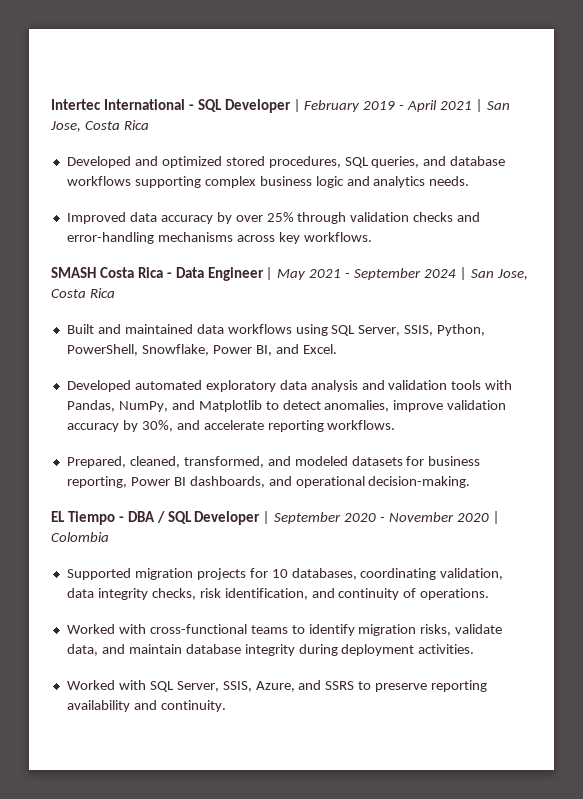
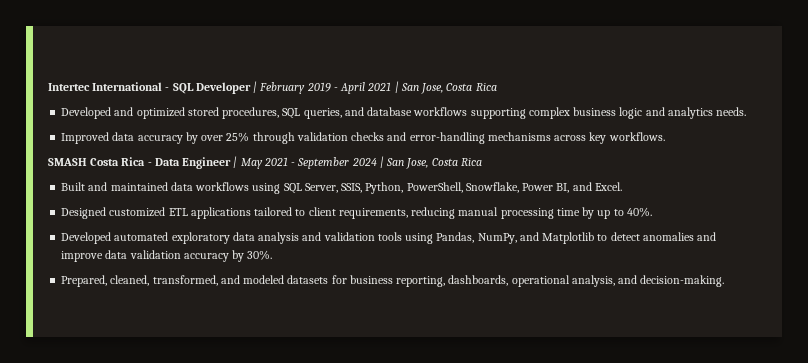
(337, 349) none -> [61,207,652,219] // Designed customized ETL applications tailored to client requirements, reducing manual processing time by up to 40%.
[485,380,513,390] with -> [405,233,434,244] using
[324,400,507,412] [66,420,396,432] anomalies, improve validation accuracy by 30%, and accelerate reporting workflows. -> [642,232,717,241] [61,250,273,262] anomalies and improve data validation accuracy by 30%.
[130,476,471,488] [51,511,500,525] [51,532,109,542] [66,568,504,580] [66,588,490,600] [66,624,503,636] [66,644,475,656] [66,680,488,692] [66,700,226,712] Power BI dashboards, and operational decision-making. // EL Tiempo - DBA / SQL Developer | September 2020 - November 2020 | Colombia // Supported migration projects for 10 databases, coordinating validation, data integrity checks, risk identification, and continuity of operations. // Worked with cross-functional teams to identify migration risks, validate data, and maintain database integrity during deployment activities. // Worked with SQL Server, SSIS, Azure, and SSRS to preserve reporting availability and continuity. -> [448,275,725,287] dashboards, operational analysis, and decision-making.

